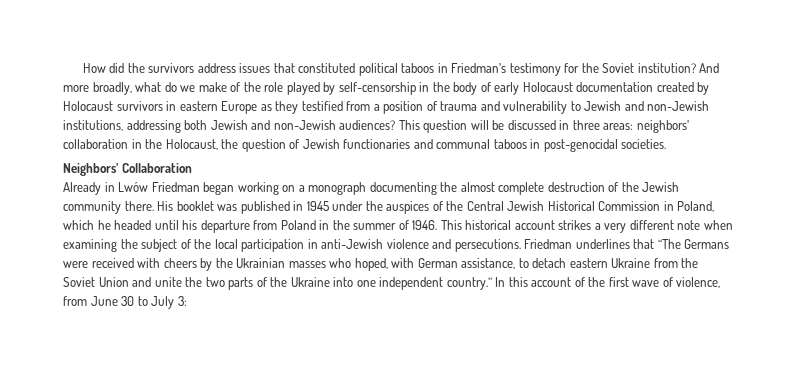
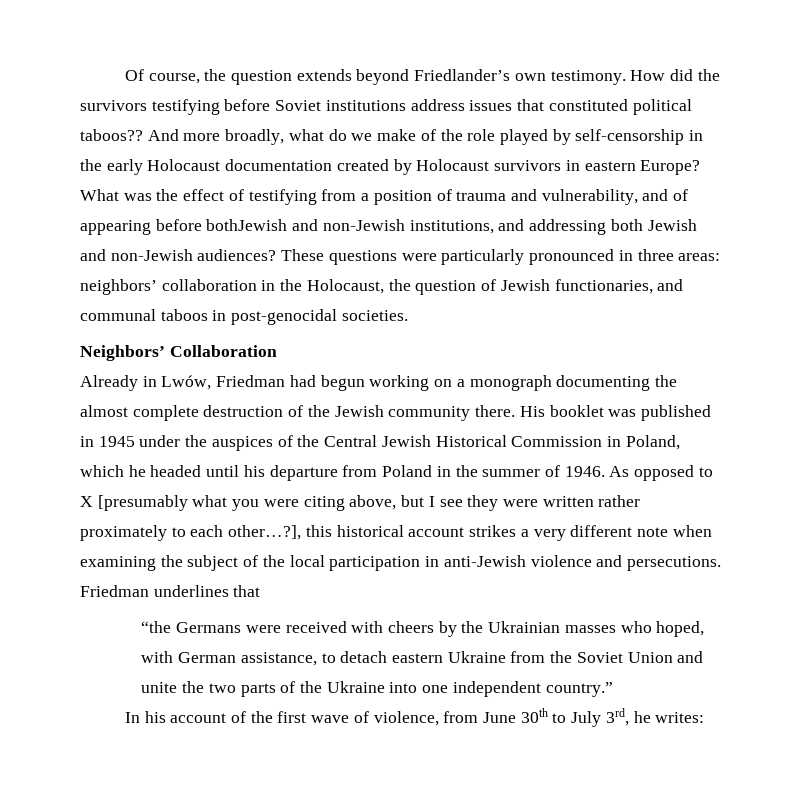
[82,63,195,73] How did the survivors -> [124,69,720,85] [80,99,406,115] Of course, the question extends beyond Friedlander’s own testimony. How did the survivors testifying before Soviet institutions
[401,63,696,76] taboos in Friedman’s testimony for the Soviet institution? -> [80,129,143,141] taboos??
[453,82,491,95] body of -> (102, 165) none
[221,101,343,114] Europe as they testified -> [640,160,701,175] [80,189,317,205] Europe? What was the effect of testifying
[503,101,622,114] vulnerability to Jewish -> [541,189,689,205] [80,219,288,235] vulnerability, and of appearing before bothJewish
(123, 125) none -> [498,219,525,231] and
[398,120,556,133] This question will be discussed -> [281,249,615,265] These questions were particularly pronounced
[343,139,411,149] functionaries -> [554,279,653,294] functionaries,
[118,182,235,195] Lwów Friedman began -> [161,375,365,391] Lwów, Friedman had begun
[440,220,462,230] This -> [609,465,713,481] [80,495,641,511] [80,525,332,541] As opposed to X [presumably what you were citing above, but I see they were written rather proximately to each other…?], this
[657,239,681,249] “The -> [141,621,172,633] // “the
[495,277,528,287] In this -> [124,711,166,723] // In his
[121,296,135,306] 30 -> [520,708,548,723] 30th
[177,296,187,306] 3: -> [605,708,705,726] 3rd, he writes:

